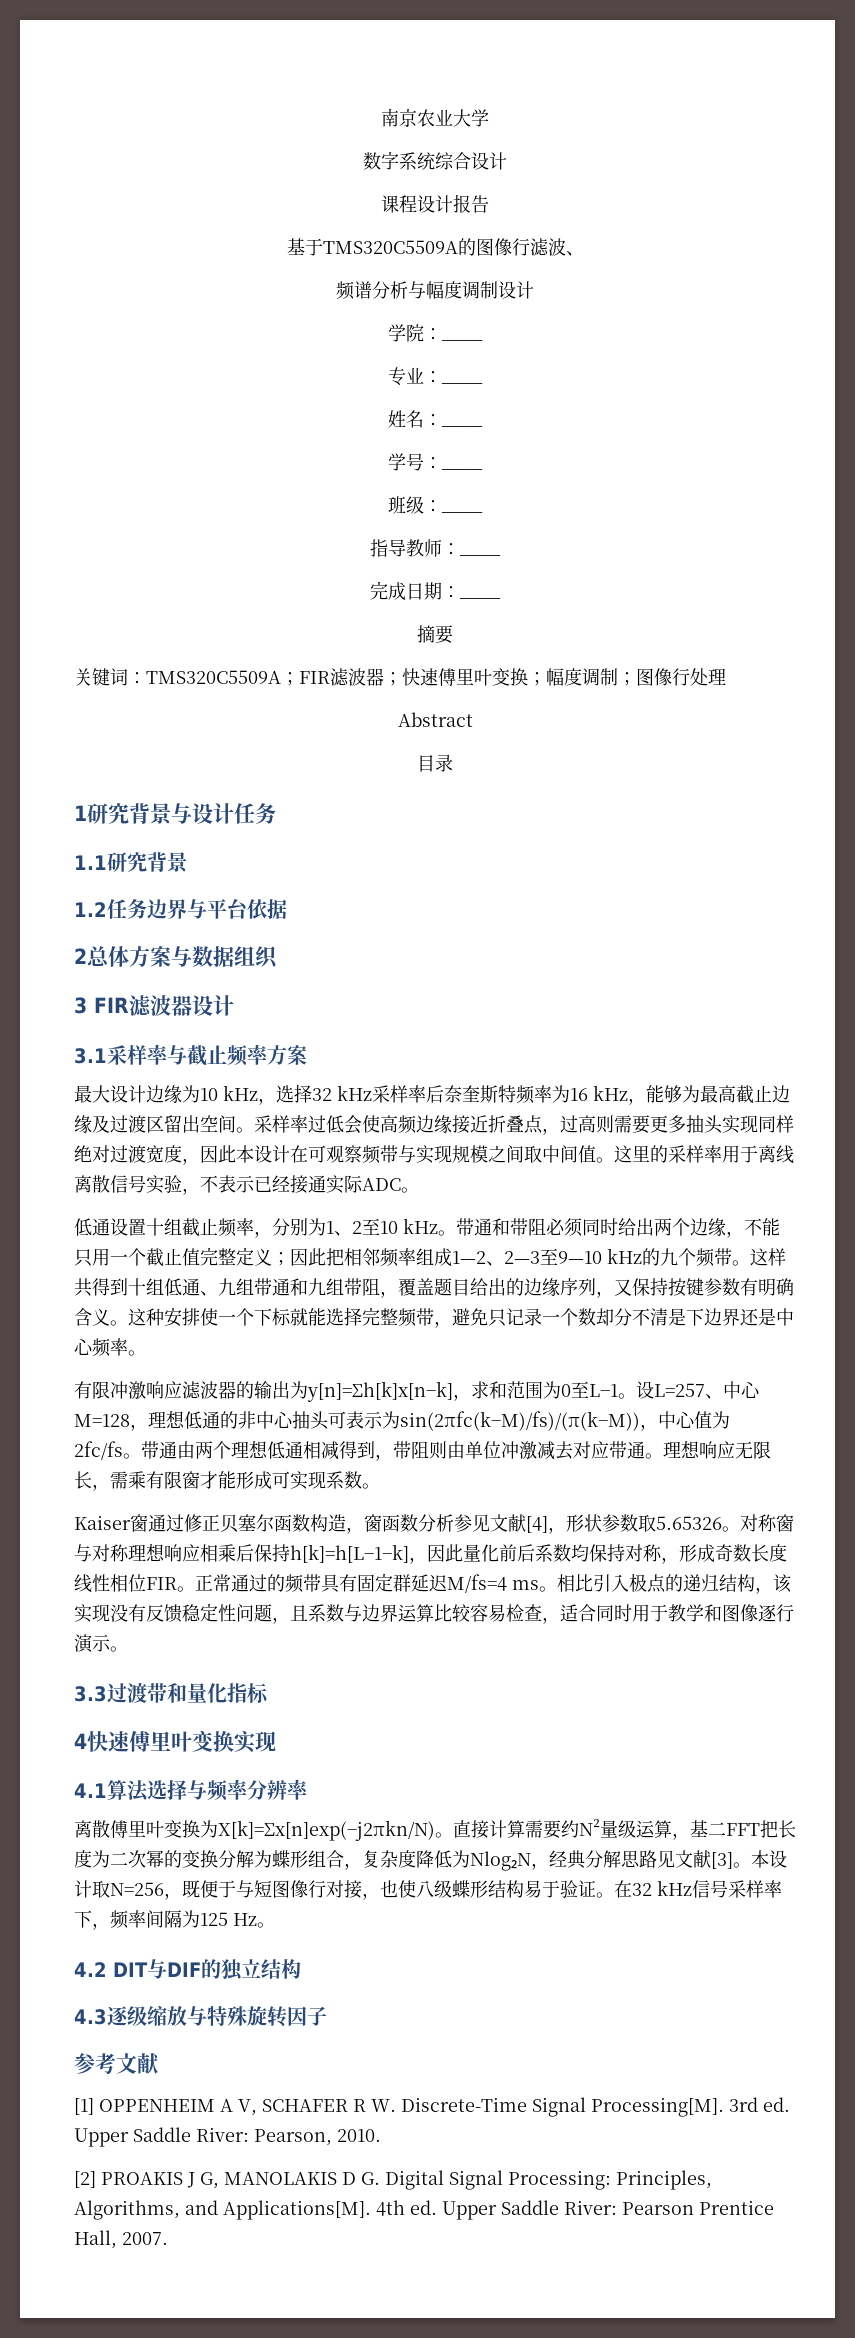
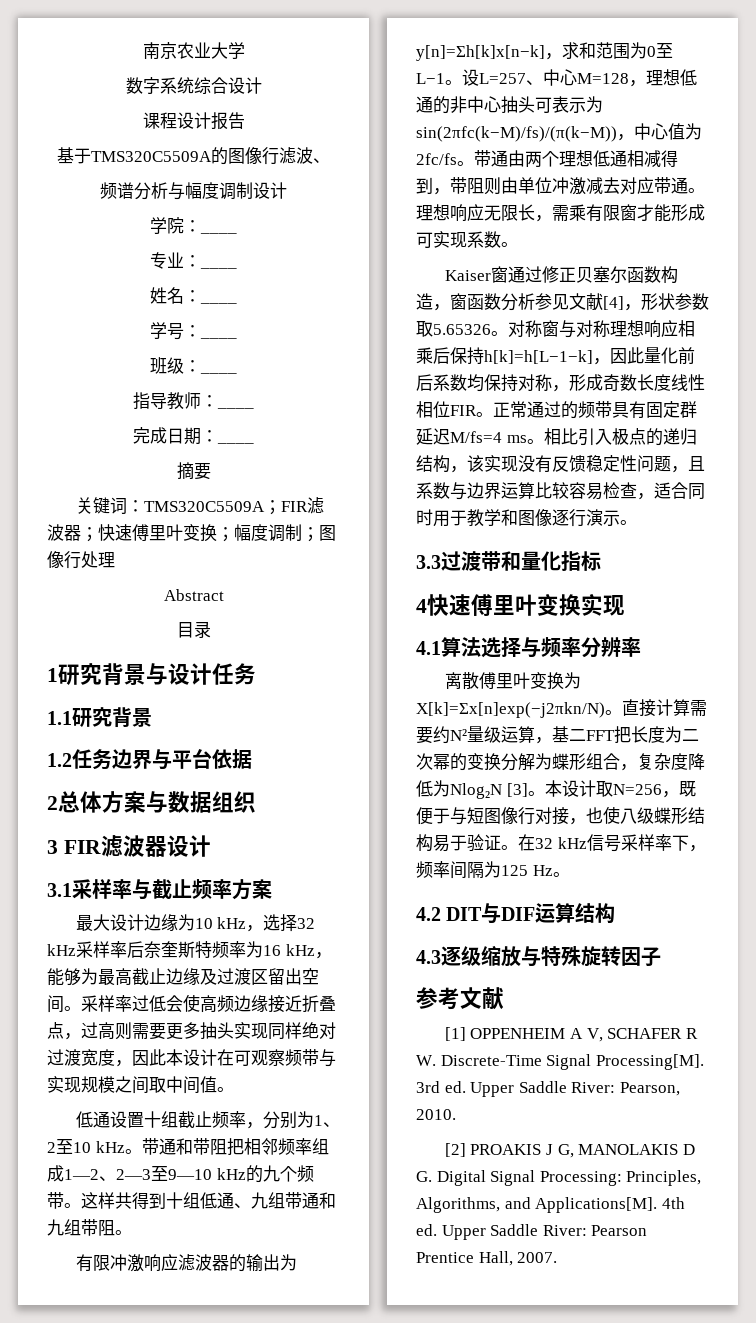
[614,1145,794,1164] [74,1175,419,1195] 这里的采样率用于离线离散信号实验，不表示已经接通实际ADC。 -> (234, 1089) none
[546,1218,780,1238] [74,1247,326,1267] 必须同时给出两个边缘，不能只用一个截止值完整定义；因此 -> (227, 1146) none
[380,1278,794,1298] [74,1307,794,1328] [74,1338,128,1357] ，覆盖题目给出的边缘序列，又保持按键参数有明确含义。这种安排使一个下标就能选择完整频带，避免只记录一个数却分不清是下边界还是中心频率 -> (115, 1227) none
[531,1850,711,1870] ，经典分解思路见文献 -> (502, 791) none
[201,1959,261,1981] 的独立 -> [535,903,576,923] 运算

